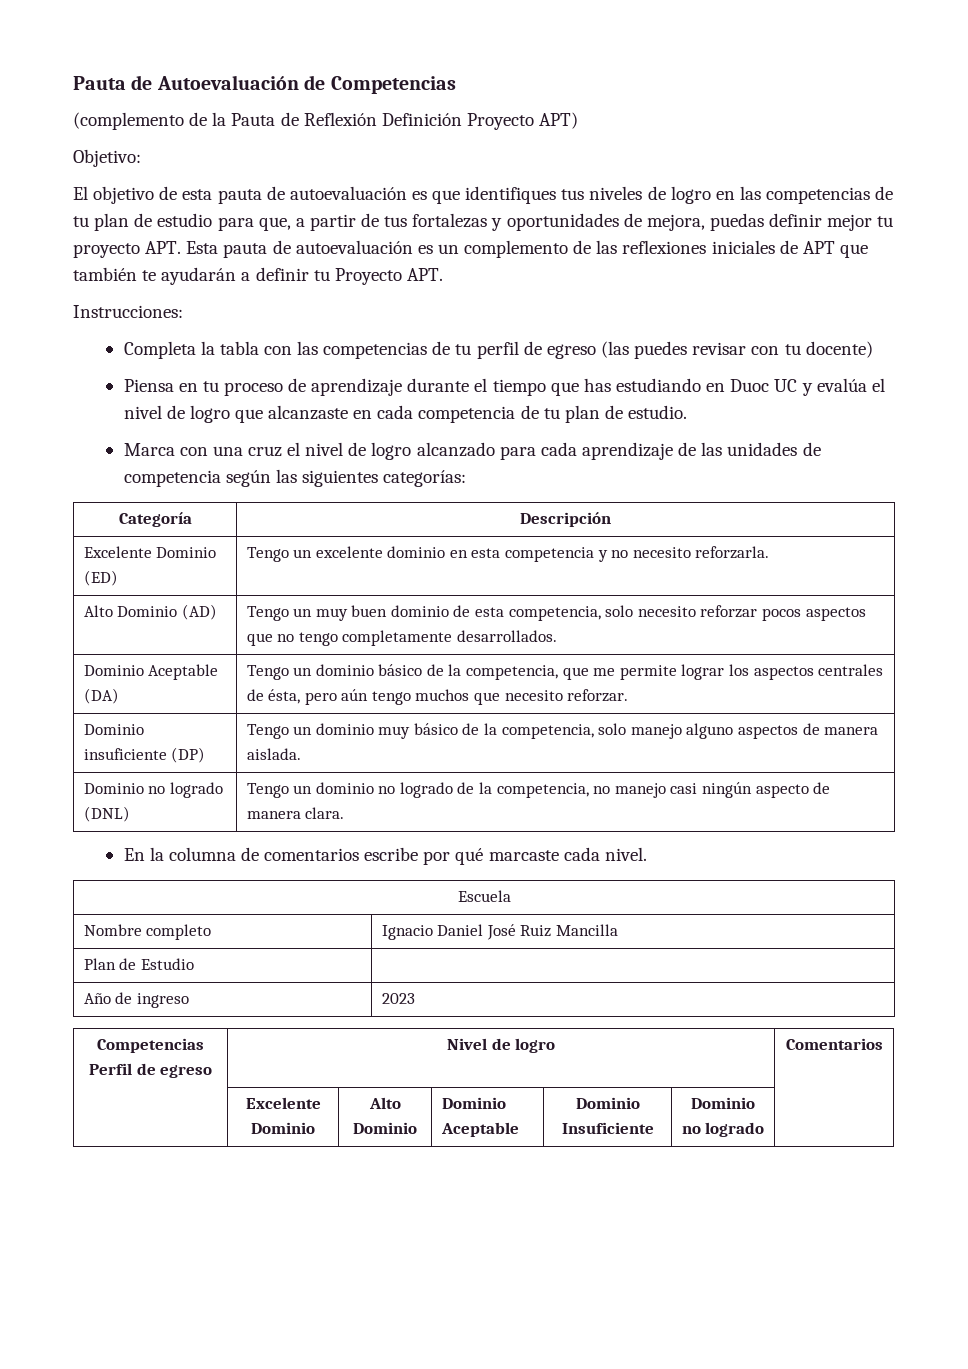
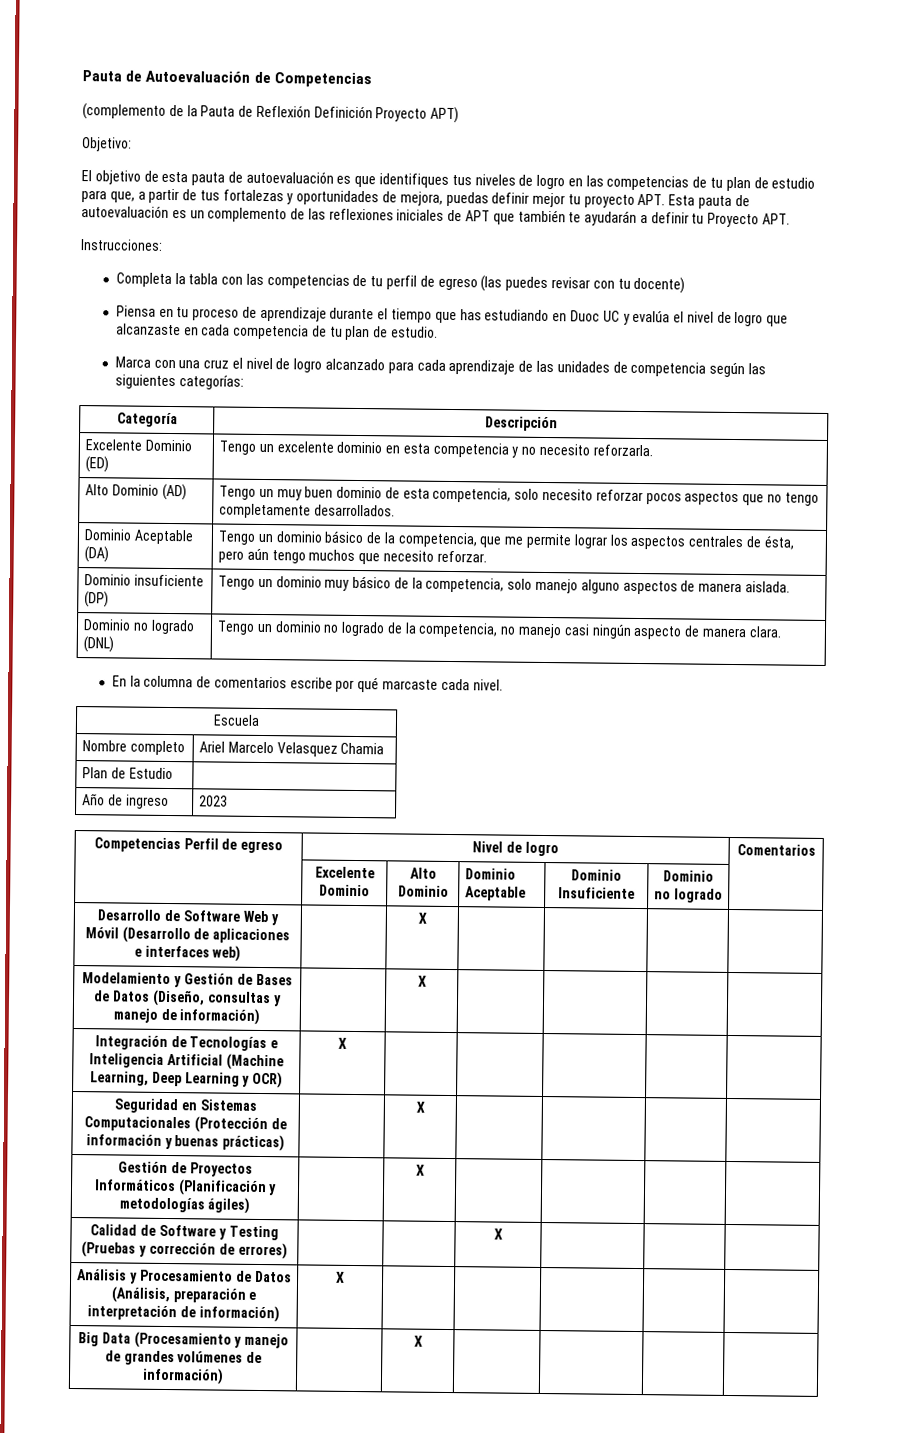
[381,924,618,940] Ignacio Daniel José Ruiz Mancilla -> [199,741,385,757] Ariel Marcelo Velasquez Chamia
(765, 1129) none -> [97,909,279,926] [84,926,291,944] [133,945,242,962] [417,912,427,924] [82,972,293,988] [94,989,282,1007] [112,1008,261,1025] [417,975,427,987] [94,1035,279,1052] [89,1053,284,1071] [89,1071,284,1089] [338,1037,347,1049] [114,1098,257,1114] [84,1116,287,1134] [85,1134,286,1152] [415,1101,425,1113] [118,1161,253,1177] [93,1179,278,1197] [118,1197,251,1214] [415,1164,425,1176] [90,1224,279,1241] [81,1241,288,1260] [493,1228,503,1240] [77,1269,292,1284] [110,1286,257,1304] [87,1305,280,1323] [336,1271,345,1283] [77,1331,290,1349] [104,1350,263,1366] [142,1367,224,1385] [413,1335,423,1347] // Desarrollo de Software Web y Móvil (Desarrollo de aplicaciones e interfaces web) | | X | | | | // Modelamiento y Gestión de Bases de Datos (Diseño, consultas y manejo de información) | | X | | | | // Integración de Tecnologías e Inteligencia Artificial (Machine Learning, Deep Learning y OCR) | X | | | | | // Seguridad en Sistemas Computacionales (Protección de información y buenas prácticas) | | X | | | | // Gestión de Proyectos Informáticos (Planificación y metodologías ágiles) | | X | | | | // Calidad de Software y Testing (Pruebas y corrección de errores) | | | X | | | // Análisis y Procesamiento de Datos (Análisis, preparación e interpretación de información) | X | | | | | // Big Data (Procesamiento y manejo de grandes volúmenes de información) | | X | | | |

